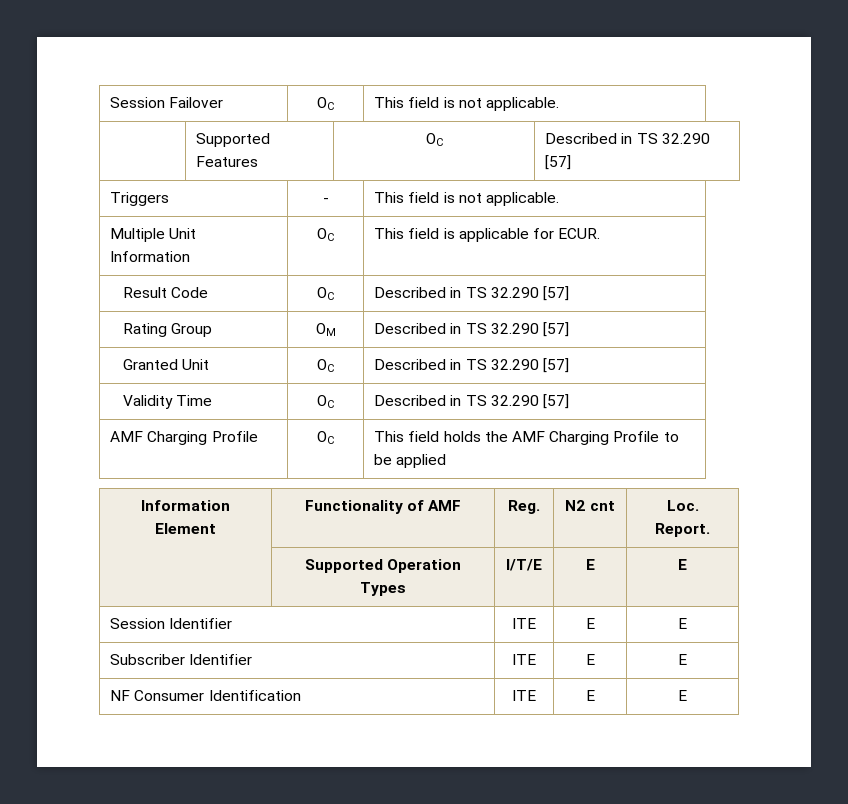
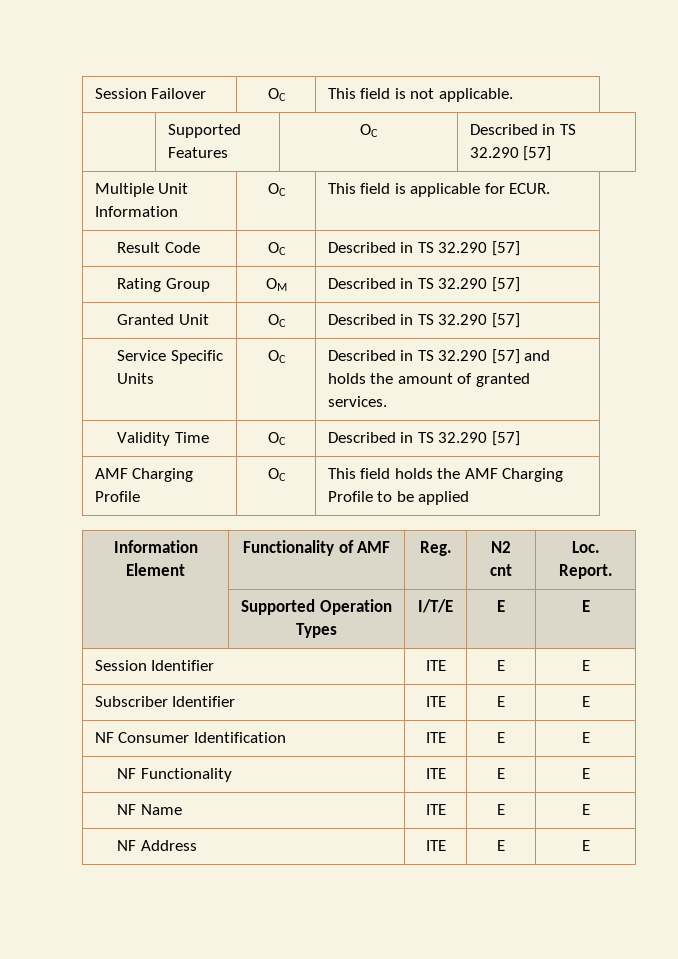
[110,192,170,206] [322,198,329,203] [374,192,560,206] // Triggers | - | This field is not applicable. -> (552, 153) none
(570, 365) none -> [117,350,223,364] [117,373,155,384] [267,350,286,363] [327,349,551,364] [327,373,530,387] [327,396,387,407] // Service Specific Units | OC | Described in TS 32.290 [57] and holds the amount of granted services.
(687, 695) none -> [117,768,232,782] [425,768,446,779] [497,768,505,779] [581,768,590,779] [117,804,182,815] [425,804,446,815] [497,804,505,815] [581,804,590,815] [117,840,197,851] [425,840,446,851] [497,840,505,851] [581,840,590,851] // NF Functionality | ITE | E | E // NF Name | ITE | E | E // NF Address | ITE | E | E

